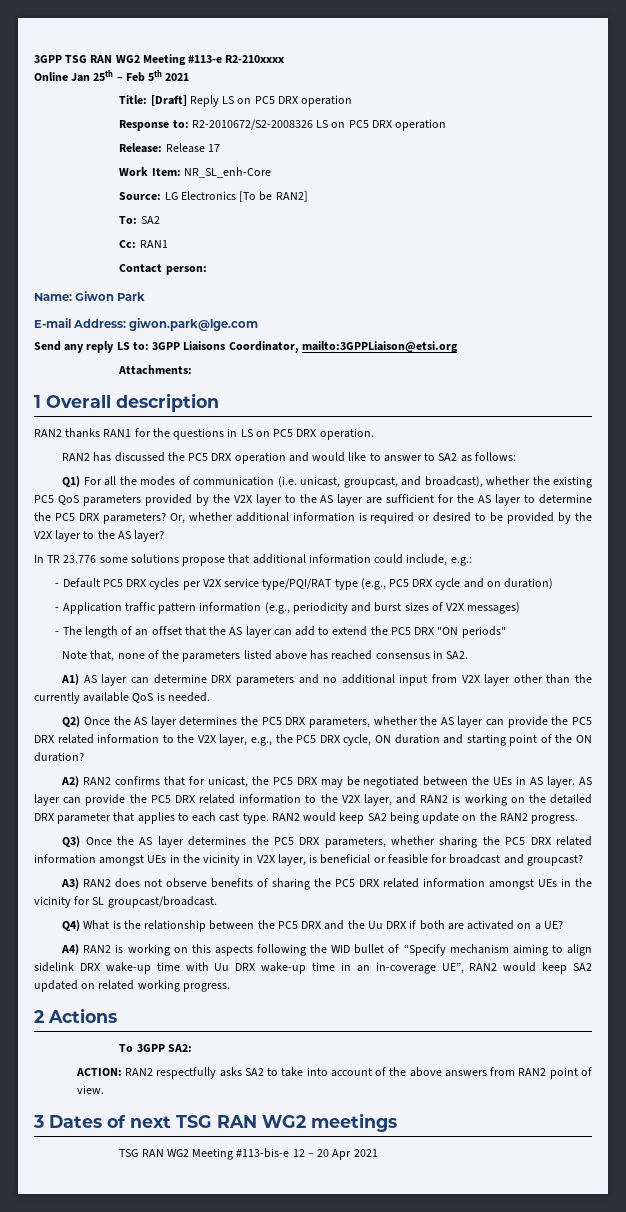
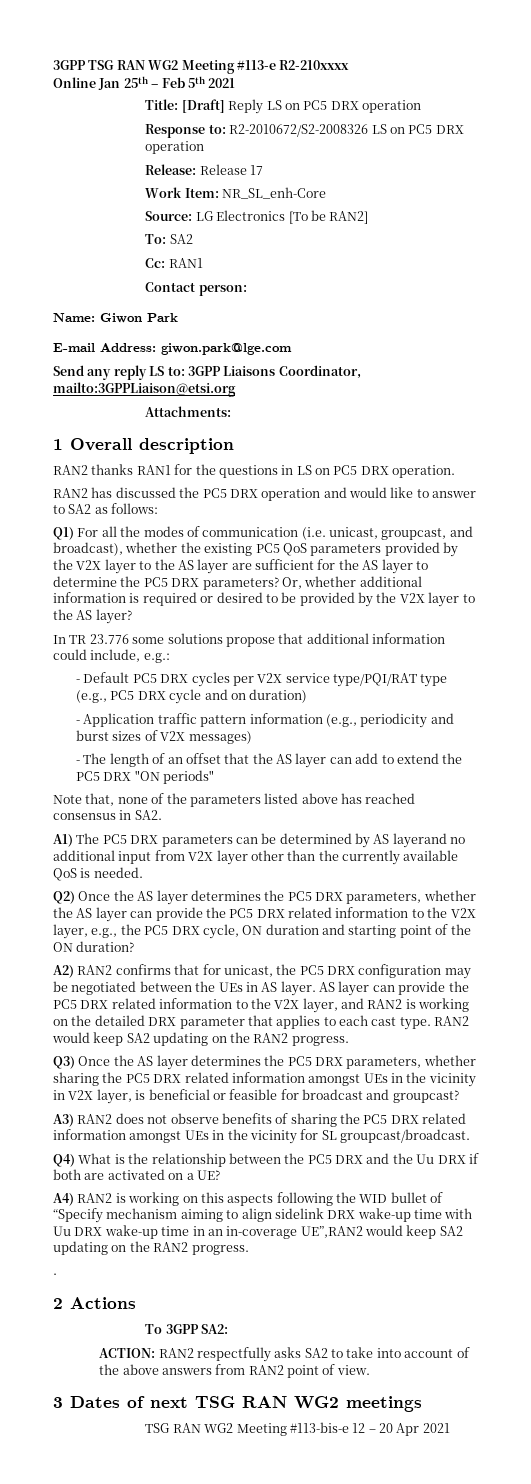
[83,674,319,686] AS layer can determine DRX parameters and -> [76,833,447,848] The PC5 DRX parameters can be determined by AS layerand
(317, 781) none -> [358,964,442,978] configuration
[389,812,460,824] being update -> [153,1032,209,1046] updating
[441,962,592,974] [34,980,230,992] UE”, RAN2 would keep SA2 updated on related working progress. -> [300,1225,463,1239] [53,1241,249,1255] [53,1273,57,1275] UE”,RAN2 would keep SA2 updating on the RAN2 progress. // .

